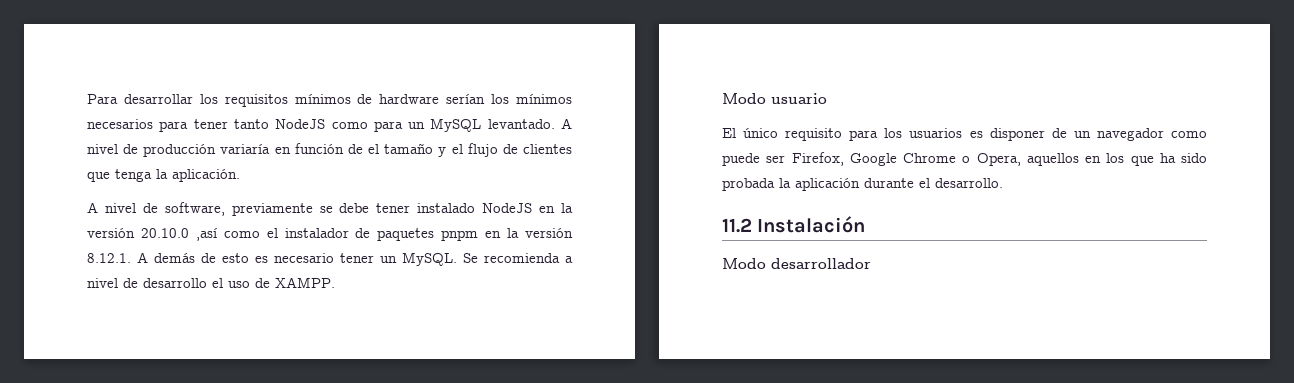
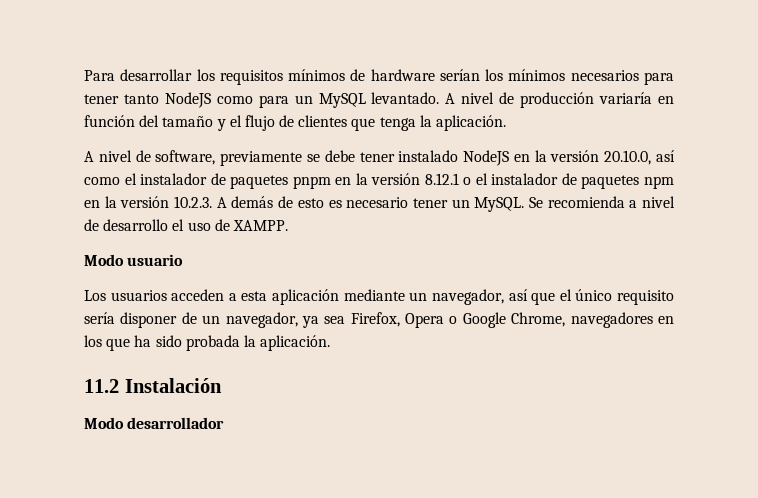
[347,144,380,154] de el -> [139,115,160,127] del
[140,228,217,241] 20.10.0 ,así -> [604,150,675,165] 20.10.0, así
[87,253,131,263] 8.12.1. -> [424,173,675,189] [84,196,213,208] 8.12.1 o el instalador de paquetes npm en la versión 10.2.3.
[722,128,1207,141] [722,152,1079,166] El único requisito para los usuarios es disponer de un navegador como puede ser Firefox, Google Chrome o Opera, aquellos -> [84,289,675,305] [84,312,653,328] Los usuarios acceden a esta aplicación mediante un navegador, así que el único requisito sería disponer de un navegador, ya sea Firefox, Opera o Google Chrome, navegadores
[795,178,1003,191] aplicación durante el desarrollo. -> [260,335,331,351] aplicación.

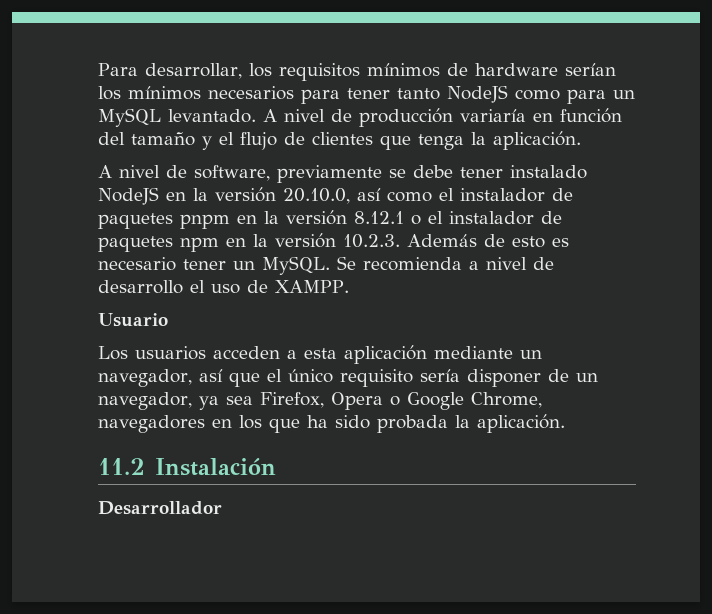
[120,69,193,81] desarrollar -> [145,63,242,79] desarrollar,
[216,196,274,208] A demás -> [407,234,477,247] Además
[84,254,184,266] Modo usuario -> [98,313,168,327] Usuario
[84,417,225,429] Modo desarrollador -> [98,501,222,515] Desarrollador

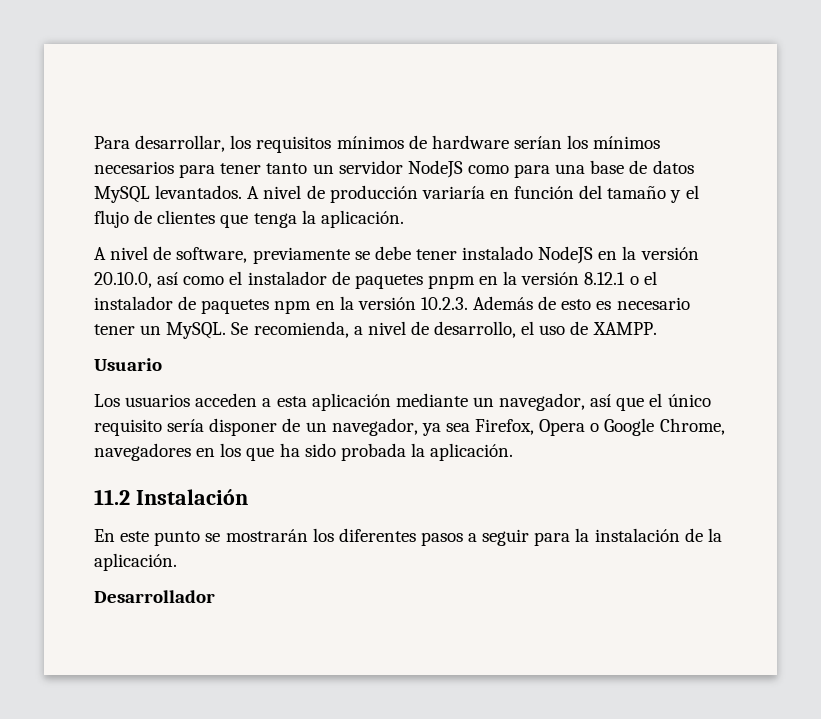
(440, 94) none -> [312,160,403,174] un servidor
[613,90,635,99] [98,108,256,127] un MySQL levantado. -> [555,160,694,174] [94,185,243,203] una base de datos MySQL levantados.
[363,257,462,271] recomienda -> [253,321,349,338] recomienda,
[98,280,183,294] desarrollo -> [434,321,517,338] desarrollo,
(276, 467) none -> [94,528,722,546] [94,553,177,571] // En este punto se mostrarán los diferentes pasos a seguir para la instalación de la aplicación.

